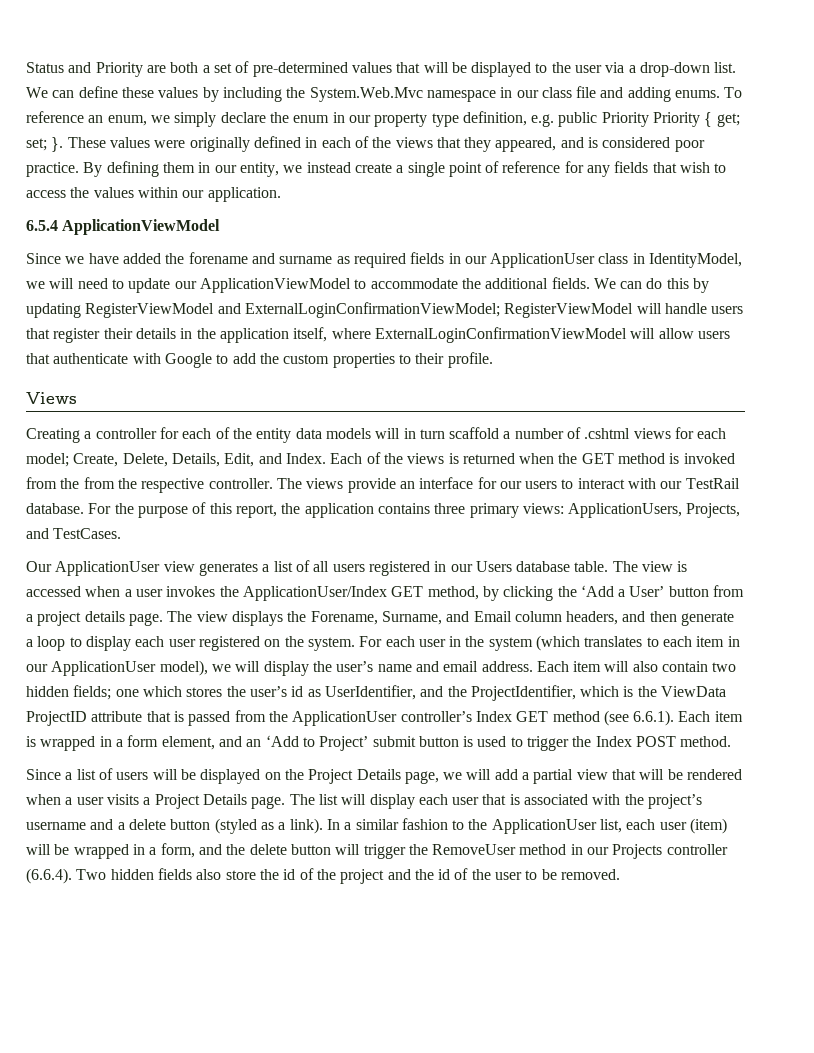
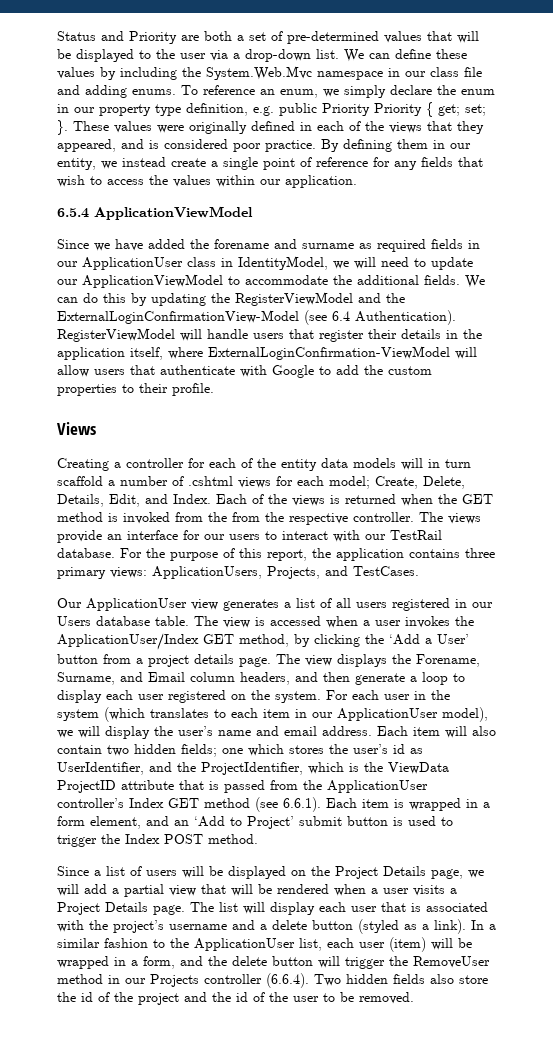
(81, 310) none -> [211,293,230,303] the
[244,302,500,318] ExternalLoginConfirmationViewModel; -> [386,293,405,303] [57,310,456,325] the ExternalLoginConfirmationView-Model (see 6.4 Authentication).
[374,327,627,343] ExternalLoginConfirmationViewModel -> [208,346,450,360] ExternalLoginConfirmation-ViewModel

